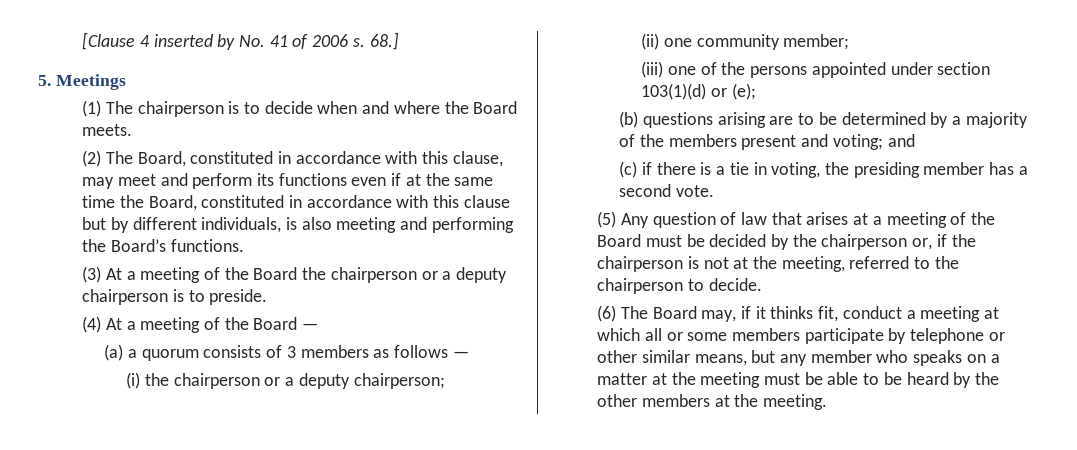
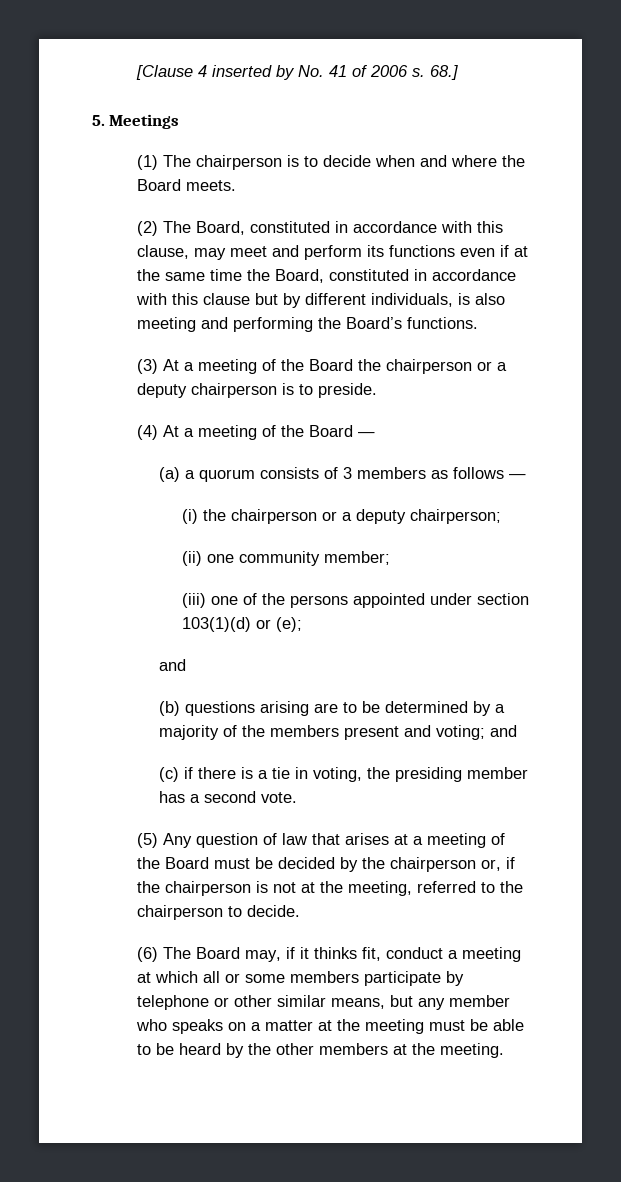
(756, 91) none -> [159,659,187,671] // and

